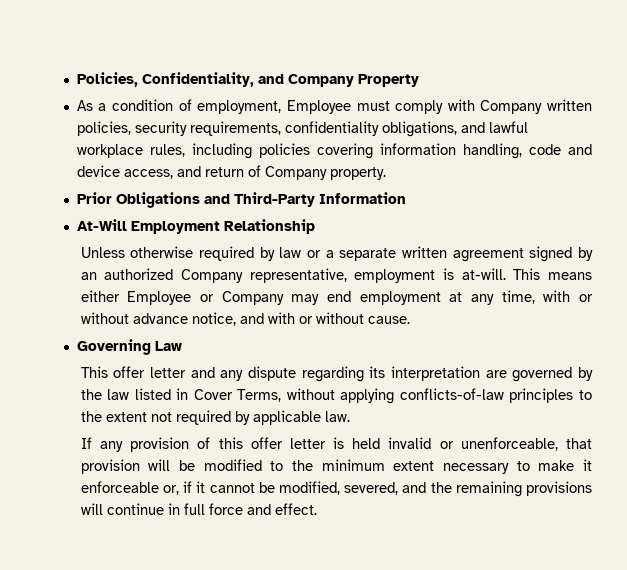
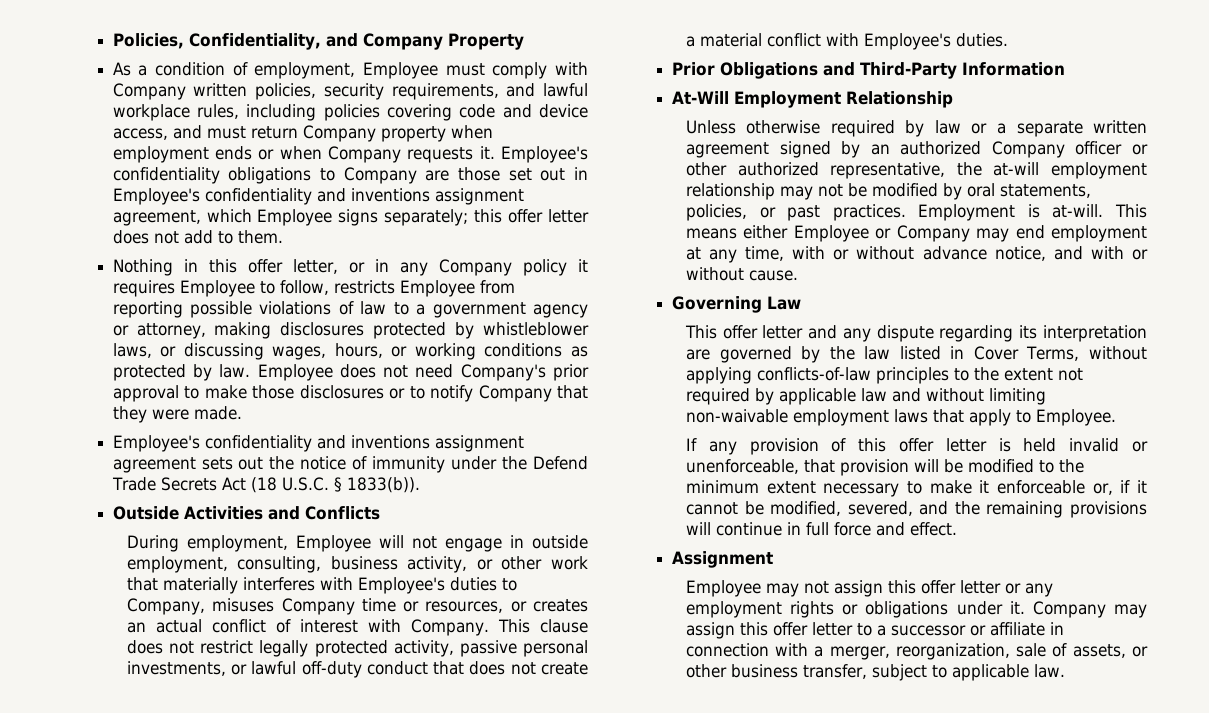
[284,121,457,137] confidentiality obligations, -> (499, 91) none
[379,143,522,159] information handling, -> (452, 112) none
[204,165,386,180] return of Company property. -> [206,125,493,142] [112,146,588,163] [112,167,588,184] [112,188,524,205] [112,209,589,226] [112,230,283,244] [112,259,589,276] [112,280,515,297] [112,301,588,318] [112,322,589,339] [112,343,588,360] [112,364,589,381] [112,385,589,402] [112,406,242,423] [112,435,524,452] [112,456,588,473] [111,477,420,493] [112,506,380,520] [126,535,589,552] [126,556,589,573] [126,577,517,594] [126,598,588,615] [126,619,589,636] [126,640,588,657] [126,661,589,678] [685,33,1008,50] must return Company property when employment ends or when Company requests it. Employee's confidentiality obligations to Company are those set out in Employee's confidentiality and inventions assignment agreement, which Employee signs separately; this offer letter does not add to them. // Nothing in this offer letter, or in any Company policy it requires Employee to follow, restricts Employee from reporting possible violations of law to a government agency or attorney, making disclosures protected by whistleblower laws, or discussing wages, hours, or working conditions as protected by law. Employee does not need Company's prior approval to make those disclosures or to notify Company that they were made. // Employee's confidentiality and inventions assignment agreement sets out the notice of immunity under the Defend Trade Secrets Act (18 U.S.C. § 1833(b)). // Outside Activities and Conflicts // During employment, Employee will not engage in outside employment, consulting, business activity, or other work that materially interferes with Employee's duties to Company, misuses Company time or resources, or creates an actual conflict of interest with Company. This clause does not restrict legally protected activity, passive personal investments, or lawful off-duty conduct that does not create a material conflict with Employee's duties.
[249,268,436,283] representative, employment -> [1075,141,1148,155] [685,162,1147,179] [685,183,1091,200] [685,204,1016,221] officer or other authorized representative, the at-will employment relationship may not be modified by oral statements, policies, or past practices. Employment
[324,411,350,422] law. -> [860,388,1046,405] [685,409,1116,426] law and without limiting non-waivable employment laws that apply to Employee.
(317, 509) none -> [671,551,773,568] [685,580,1053,597] [685,601,1147,618] [685,622,1064,639] [685,643,1148,660] [685,664,1065,681] // Assignment // Employee may not assign this offer letter or any employment rights or obligations under it. Company may assign this offer letter to a successor or affiliate in connection with a merger, reorganization, sale of assets, or other business transfer, subject to applicable law.

